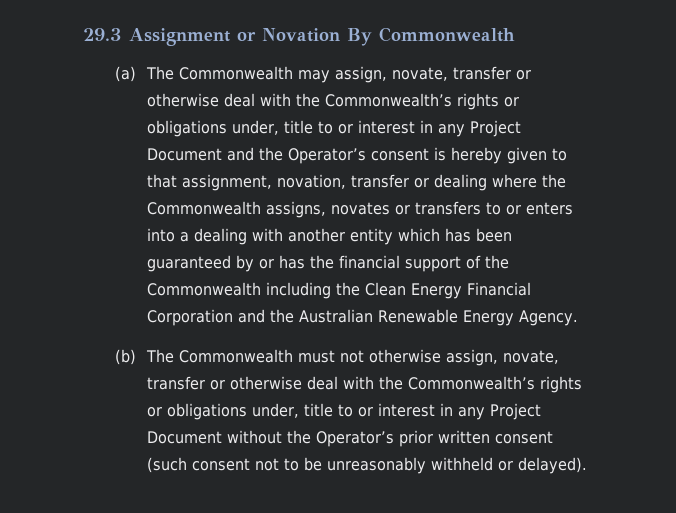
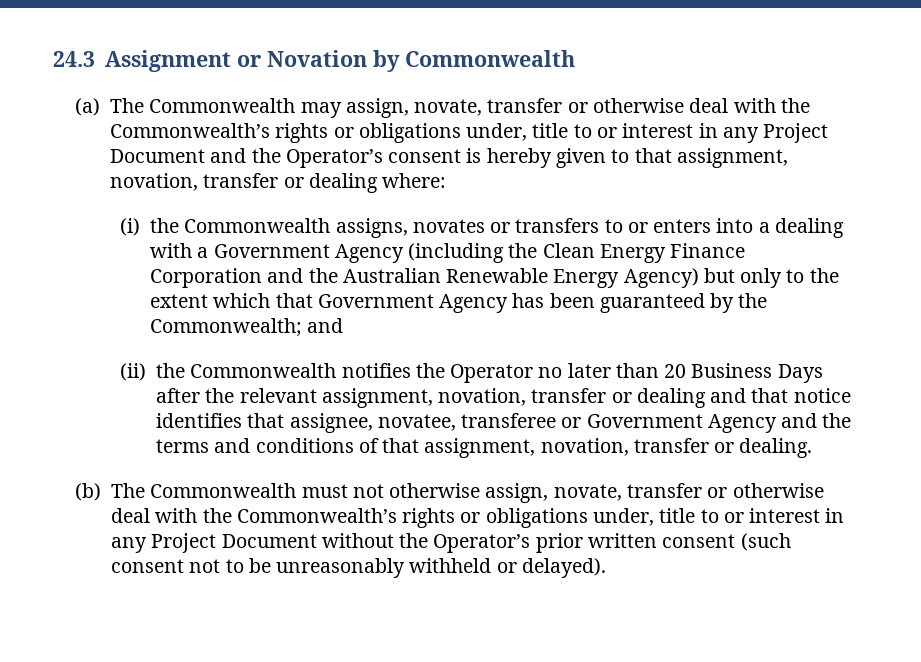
[83,28,121,41] 29.3 -> [53,51,95,67] 24.3
[347,28,372,46] By -> [372,50,400,72] by
[491,174,537,188] where -> [382,173,447,188] [120,218,141,236] where: // (i)
[287,228,512,245] [146,255,509,272] [146,282,331,299] another entity which has been guaranteed by or has the financial support of the Commonwealth including -> [197,243,505,263] a Government Agency (including
[466,282,531,296] Financial -> [670,243,746,258] Finance
[518,310,578,326] Agency. -> [623,268,839,288] [149,293,768,313] [149,318,344,337] [120,363,823,383] [155,388,851,408] [155,413,852,433] [155,438,813,458] Agency) but only to the extent which that Government Agency has been guaranteed by the Commonwealth; and // (ii) the Commonwealth notifies the Operator no later than 20 Business Days after the relevant assignment, novation, transfer or dealing and that notice identifies that assignee, novatee, transferee or Government Agency and the terms and conditions of that assignment, novation, transfer or dealing.

